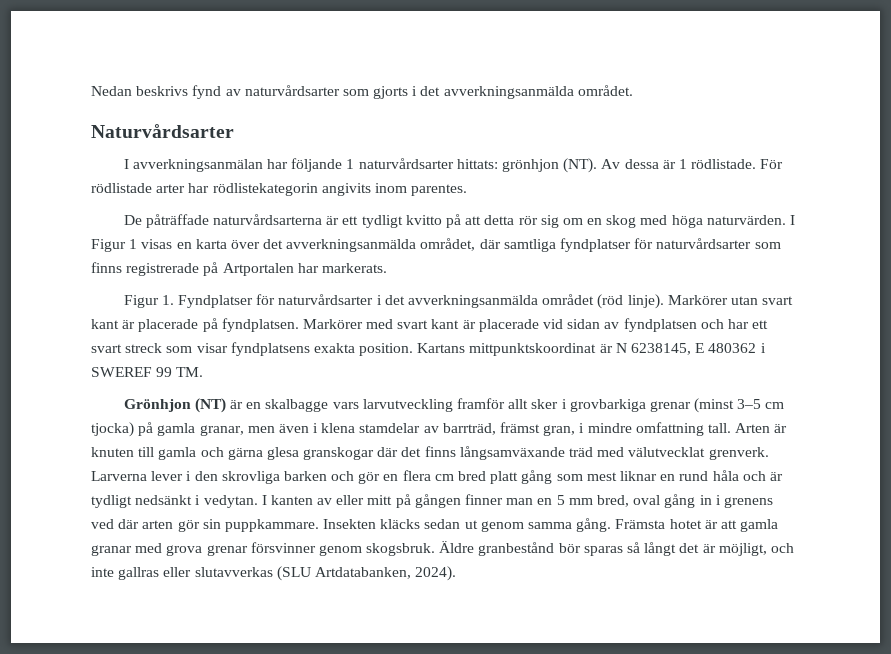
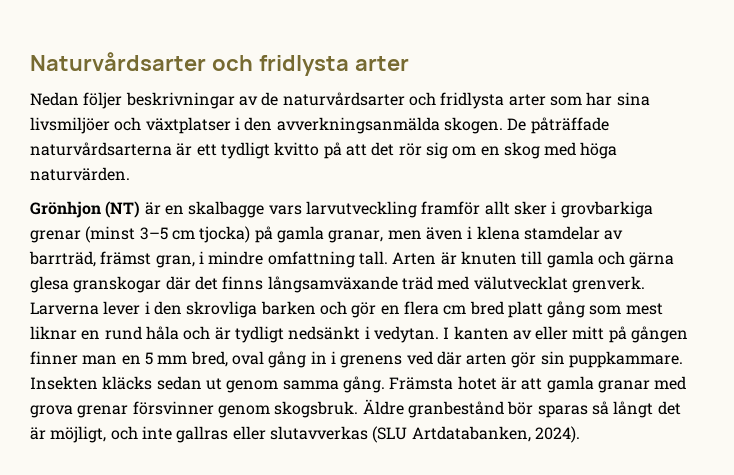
[91,85,633,99] [91,124,234,138] [123,158,784,173] [91,183,468,196] Nedan beskrivs fynd av naturvårdsarter som gjorts i det avverkningsanmälda området. // Naturvårdsarter // I avverkningsanmälan har följande 1 naturvårdsarter hittats: grönhjon (NT). Av dessa är 1 rödlistade. För rödlistade arter har rödlistekategorin angivits inom parentes. // -> [30,52,409,76] [30,92,650,109] [30,117,503,134] Naturvårdsarter och fridlysta arter // Nedan följer beskrivningar av de naturvårdsarter och fridlysta arter som har sina livsmiljöer och växtplatser i den avverkningsanmälda skogen.
[484,215,515,225] detta -> [371,142,395,156] det
[789,215,795,225] [91,238,781,252] [91,262,387,276] [123,294,794,309] [91,318,769,332] [91,342,766,356] [91,367,204,377] I Figur 1 visas en karta över det avverkningsanmälda området, där samtliga fyndplatser för naturvårdsarter som finns registrerade på Artportalen har markerats. // Figur 1. Fyndplatser för naturvårdsarter i det avverkningsanmälda området (röd linje). Markörer utan svart kant är placerade på fyndplatsen. Markörer med svart kant är placerade vid sidan av fyndplatsen och har ett svart streck som visar fyndplatsens exakta position. Kartans mittpunktskoordinat är N 6238145, E 480362 i SWEREF 99 TM. -> (130, 174) none

